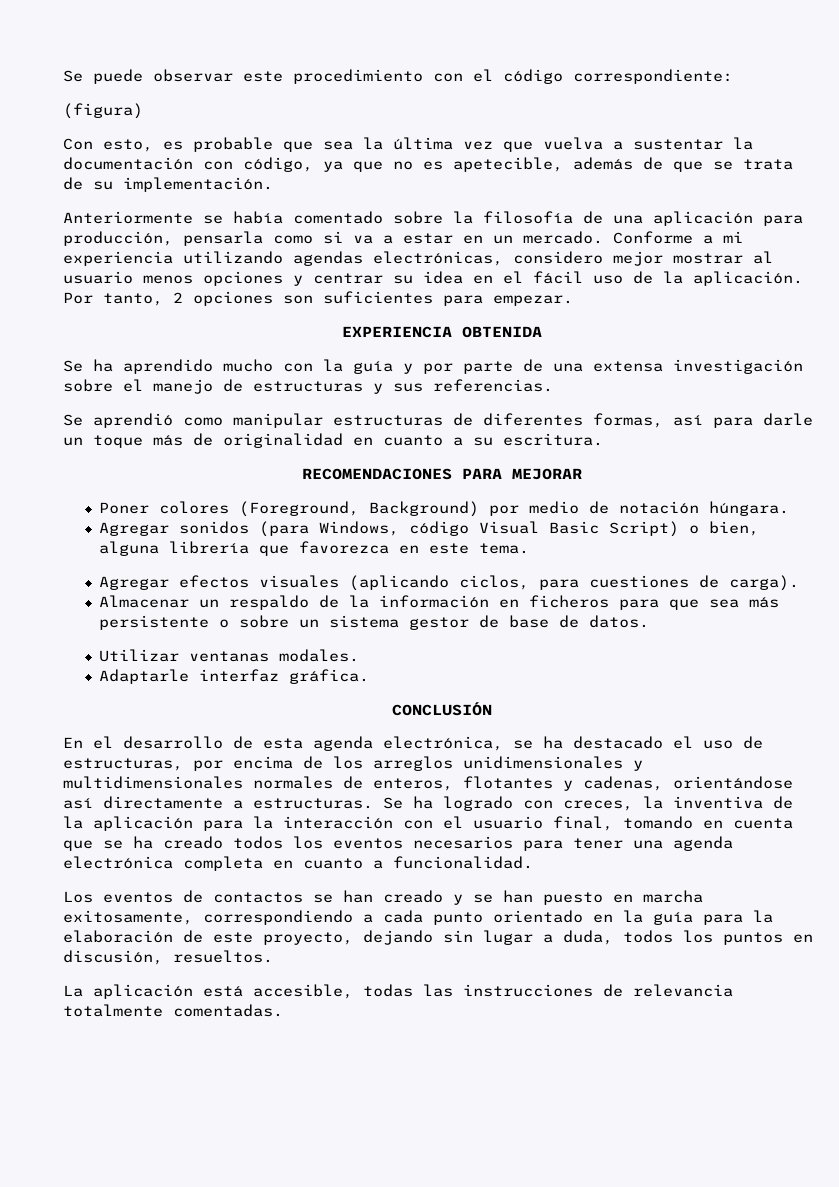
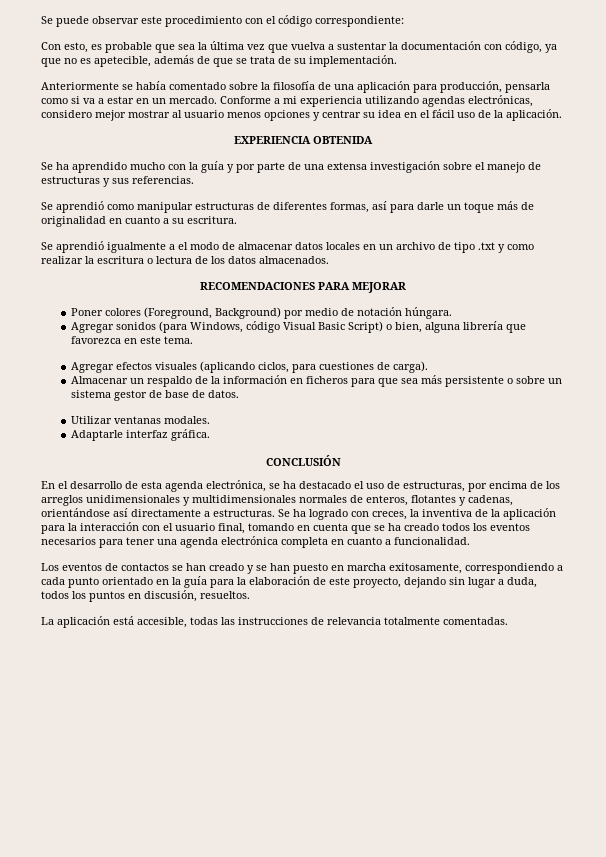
[63,103,143,119] // (figura) -> (404, 21) none
[63,291,573,306] Por tanto, 2 opciones son suficientes para empezar. -> (562, 115) none
(603, 439) none -> [41,241,534,253] [41,256,329,264] // Se aprendió igualmente a el modo de almacenar datos locales en un archivo de tipo .txt y como realizar la escritura o lectura de los datos almacenados.

